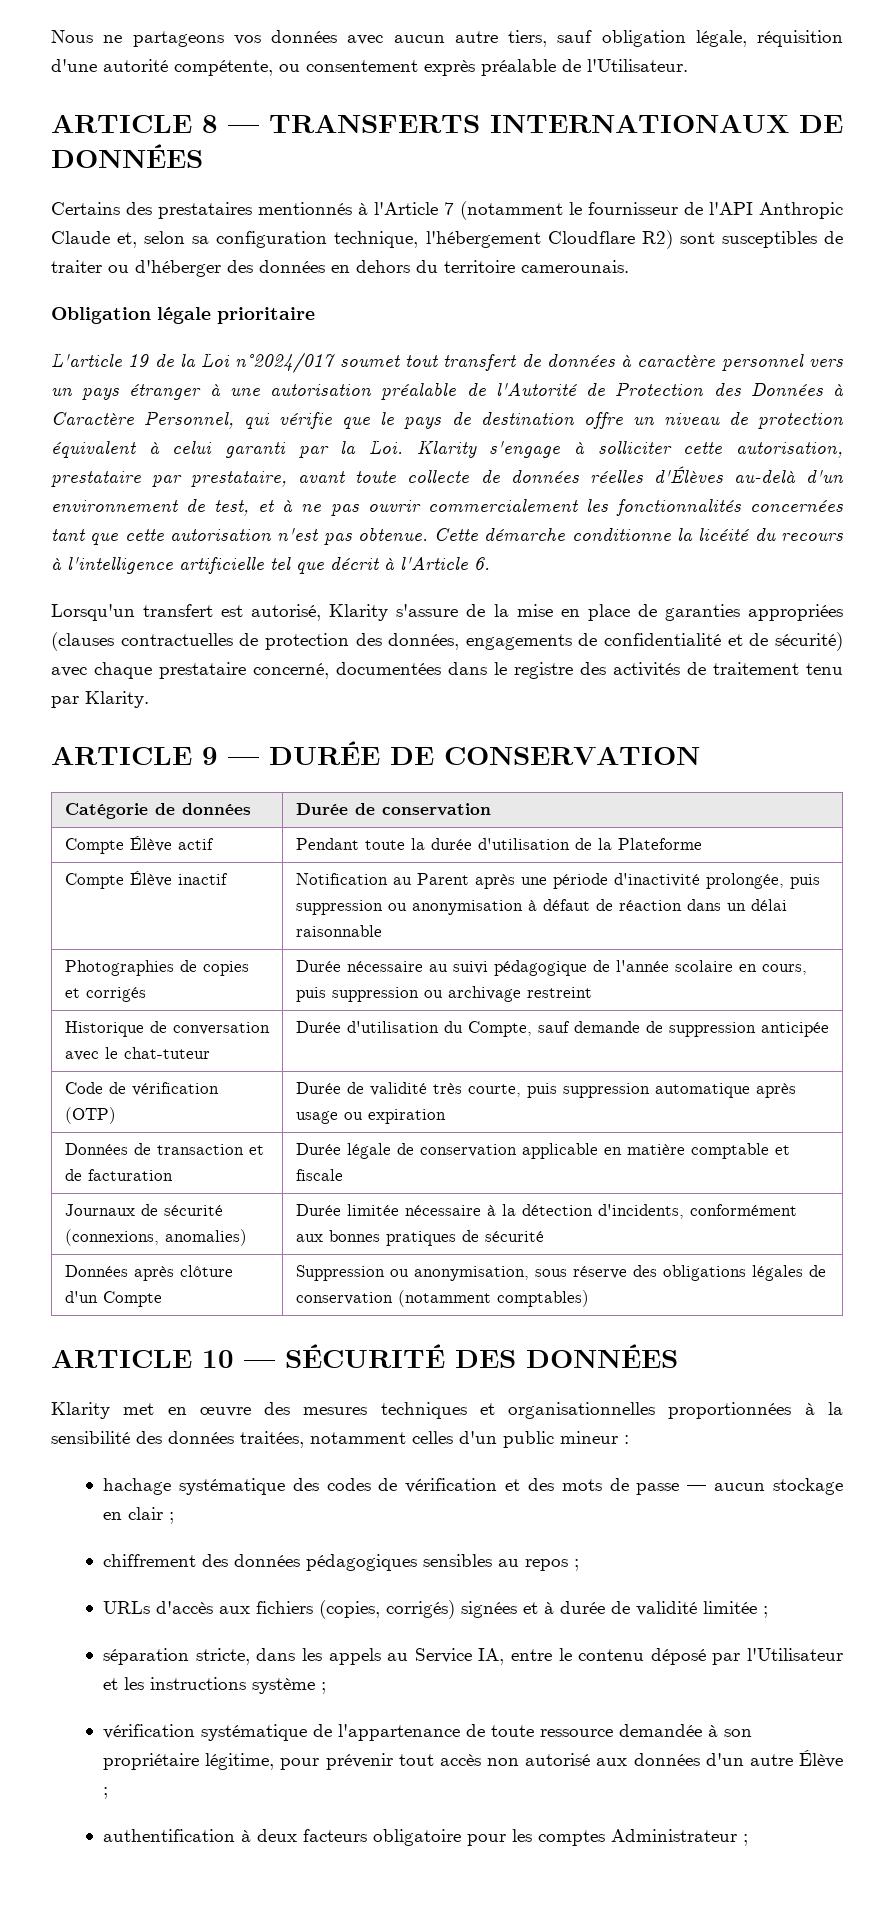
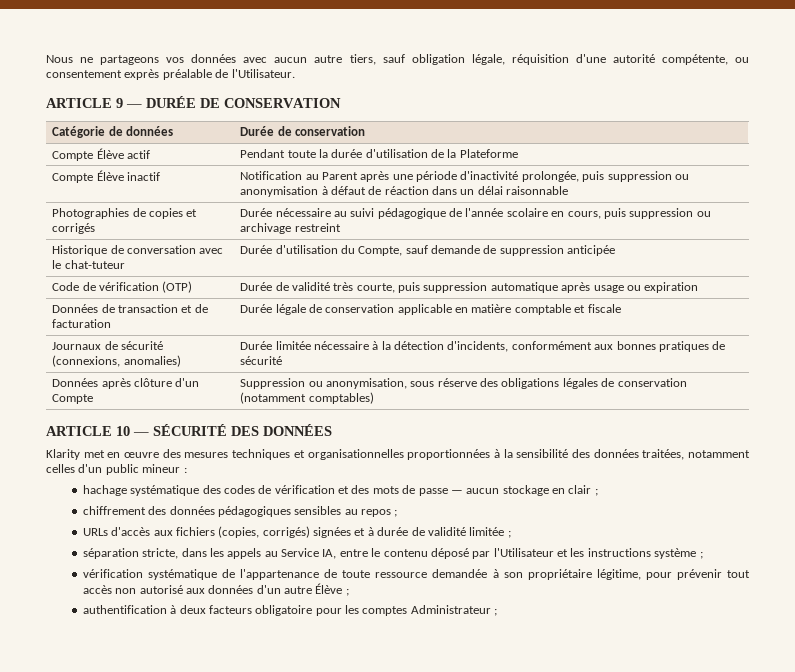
[51,114,843,133] [51,144,203,168] [51,201,843,220] [51,230,843,249] [51,260,629,277] [51,307,315,324] [51,352,844,373] [51,382,845,400] [51,411,845,429] [51,440,843,458] [51,466,844,487] [51,499,844,516] [51,527,843,545] [51,556,490,574] [51,604,844,621] [51,632,843,651] [51,662,843,679] [51,691,149,708] // ARTICLE 8 — TRANSFERTS INTERNATIONAUX DE DONNÉES // Certains des prestataires mentionnés à l'Article 7 (notamment le fournisseur de l'API Anthropic Claude et, selon sa configuration technique, l'hébergement Cloudflare R2) sont susceptibles de traiter ou d'héberger des données en dehors du territoire camerounais. // Obligation légale prioritaire // L'article 19 de la Loi n°2024/017 soumet tout transfert de données à caractère personnel vers un pays étranger à une autorisation préalable de l'Autorité de Protection des Données à Caractère Personnel, qui vérifie que le pays de destination offre un niveau de protection équivalent à celui garanti par la Loi. Klarity s'engage à solliciter cette autorisation, prestataire par prestataire, avant toute collecte de données réelles d'Élèves au-delà d'un environnement de test, et à ne pas ouvrir commercialement les fonctionnalités concernées tant que cette autorisation n'est pas obtenue. Cette démarche conditionne la licéité du recours à l'intelligence artificielle tel que décrit à l'Article 6. // Lorsqu'un transfert est autorisé, Klarity s'assure de la mise en place de garanties appropriées (clauses contractuelles de protection des données, engagements de confidentialité et de sécurité) avec chaque prestataire concerné, documentées dans le registre des activités de traitement tenu par Klarity. -> (295, 73) none

